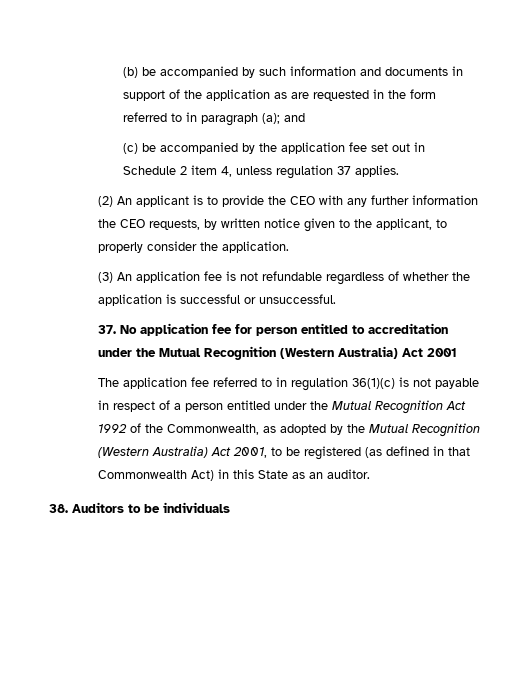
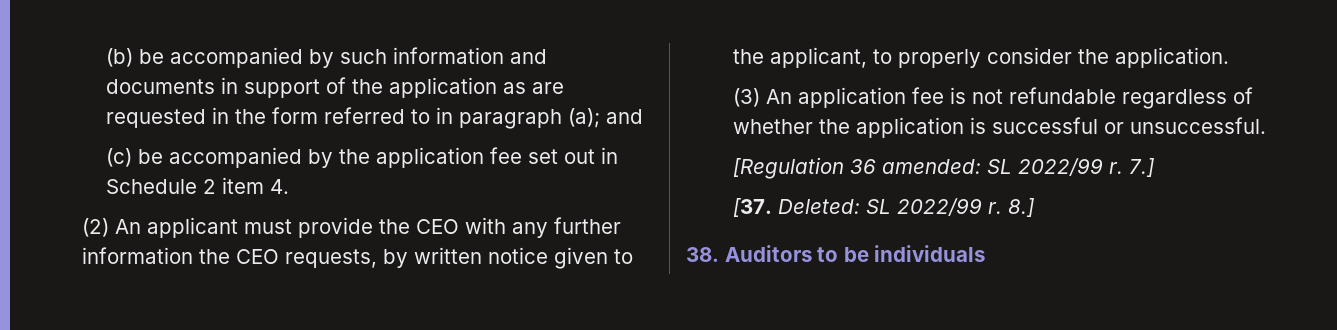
[220,165,399,179] 4, unless regulation 37 applies. -> [269,179,289,194] 4.
[193,195,219,205] is to -> [244,219,293,234] must
[98,323,449,336] [98,346,458,360] [98,377,480,391] [98,400,467,414] [98,423,481,437] [98,446,471,460] [98,469,371,481] 37. No application fee for person entitled to accreditation under the Mutual Recognition (Western Australia) Act 2001 // The application fee referred to in regulation 36(1)(c) is not payable in respect of a person entitled under the Mutual Recognition Act 1992 of the Commonwealth, as adopted by the Mutual Recognition (Western Australia) Act 2001, to be registered (as defined in that Commonwealth Act) in this State as an auditor. -> [733,157,1155,179] [733,198,1035,217] [Regulation 36 amended: SL 2022/99 r. 7.] // [37. Deleted: SL 2022/99 r. 8.]

